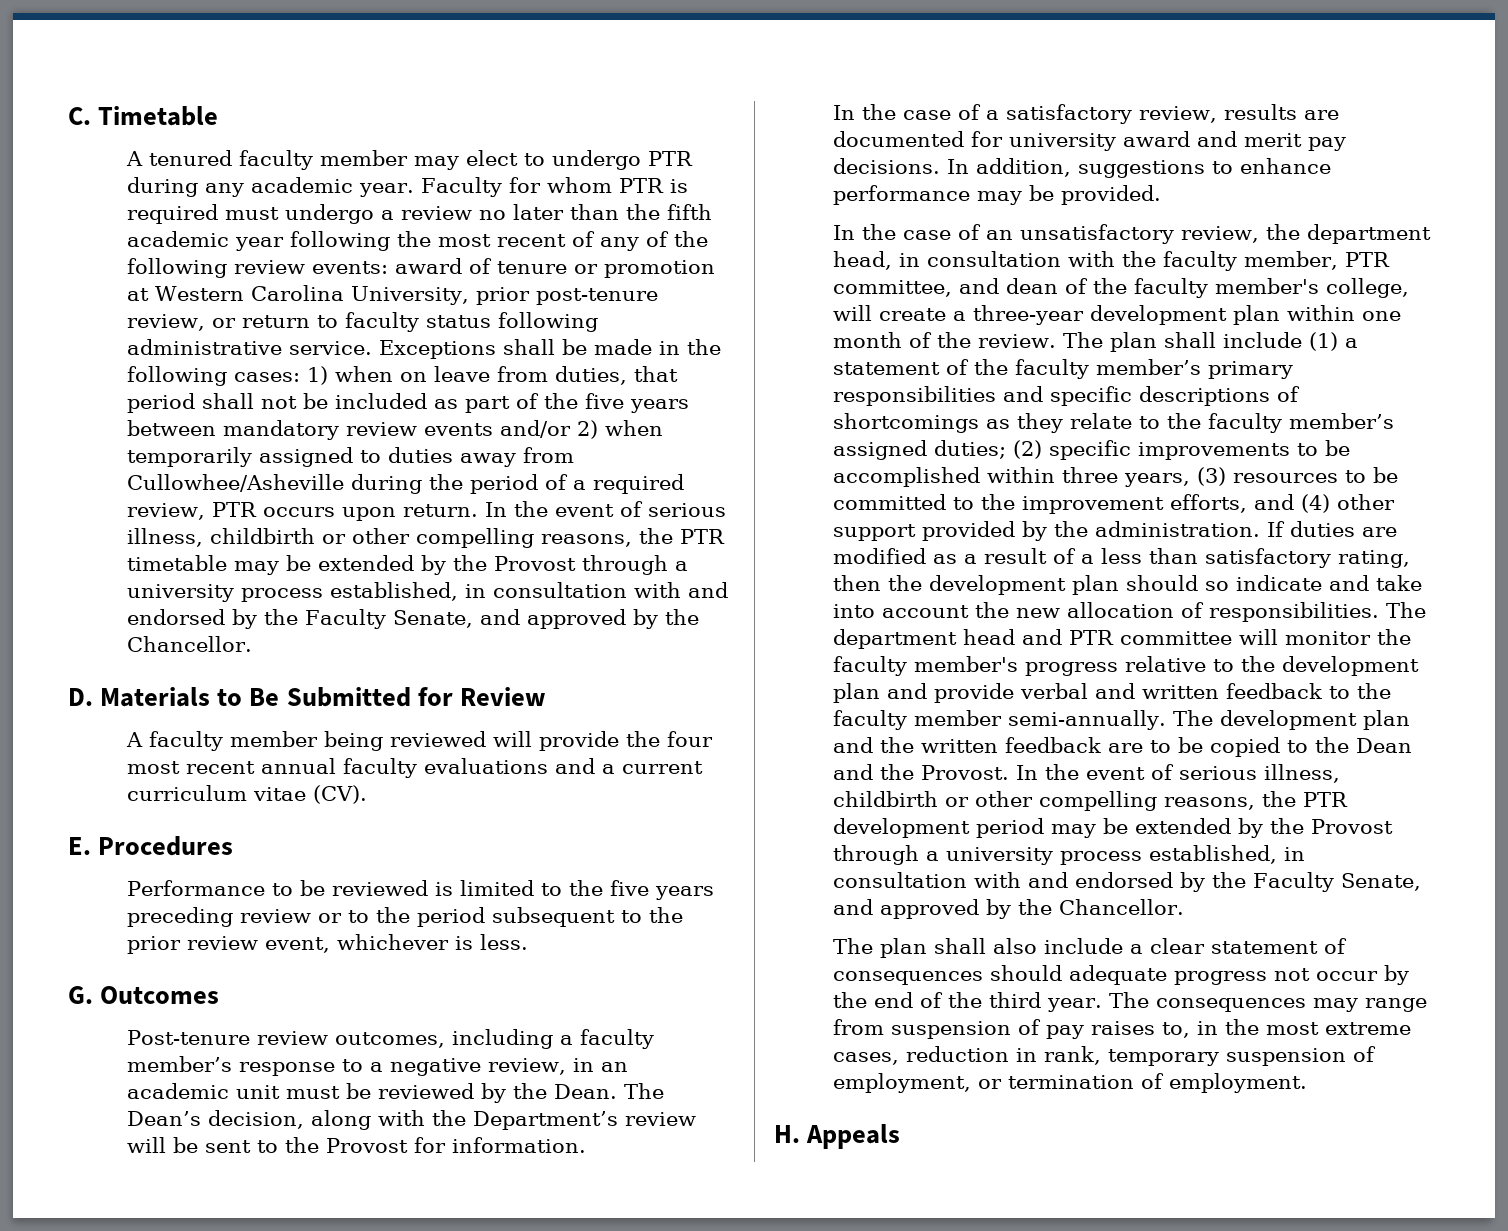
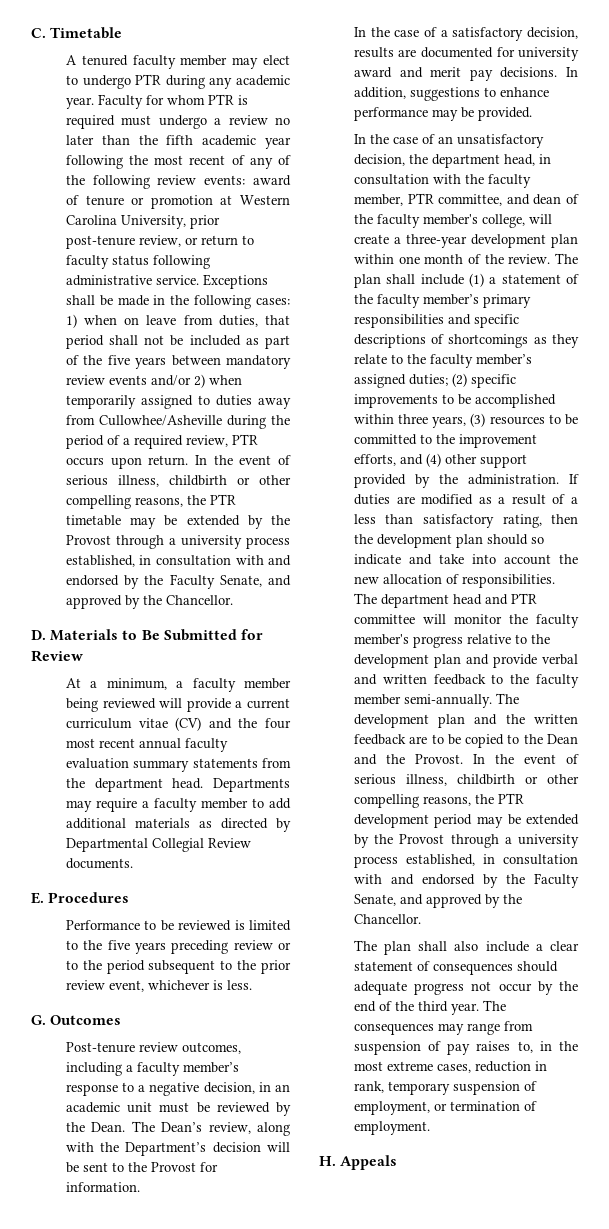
[125,732,143,747] A -> [65,678,184,690] At a minimum, a
(619, 741) none -> [235,698,290,709] [65,717,232,731] a current curriculum vitae (CV) and
[423,758,703,774] [126,785,367,804] evaluations and a current curriculum vitae (CV). -> [65,758,291,772] [65,778,290,792] [65,798,291,812] [65,818,291,832] [65,838,251,852] [65,858,133,869] evaluation summary statements from the department head. Departments may require a faculty member to add additional materials as directed by Departmental Collegial Review documents.
[487,1058,566,1075] review, -> [203,1082,255,1094] decision,
[207,1110,304,1129] decision, -> [208,1122,251,1134] review,
[624,1112,696,1126] review -> [212,1142,261,1153] decision
[1138,106,1217,123] review, -> [527,27,578,39] decision,
[1180,226,1259,243] review, -> [353,154,405,166] decision,

